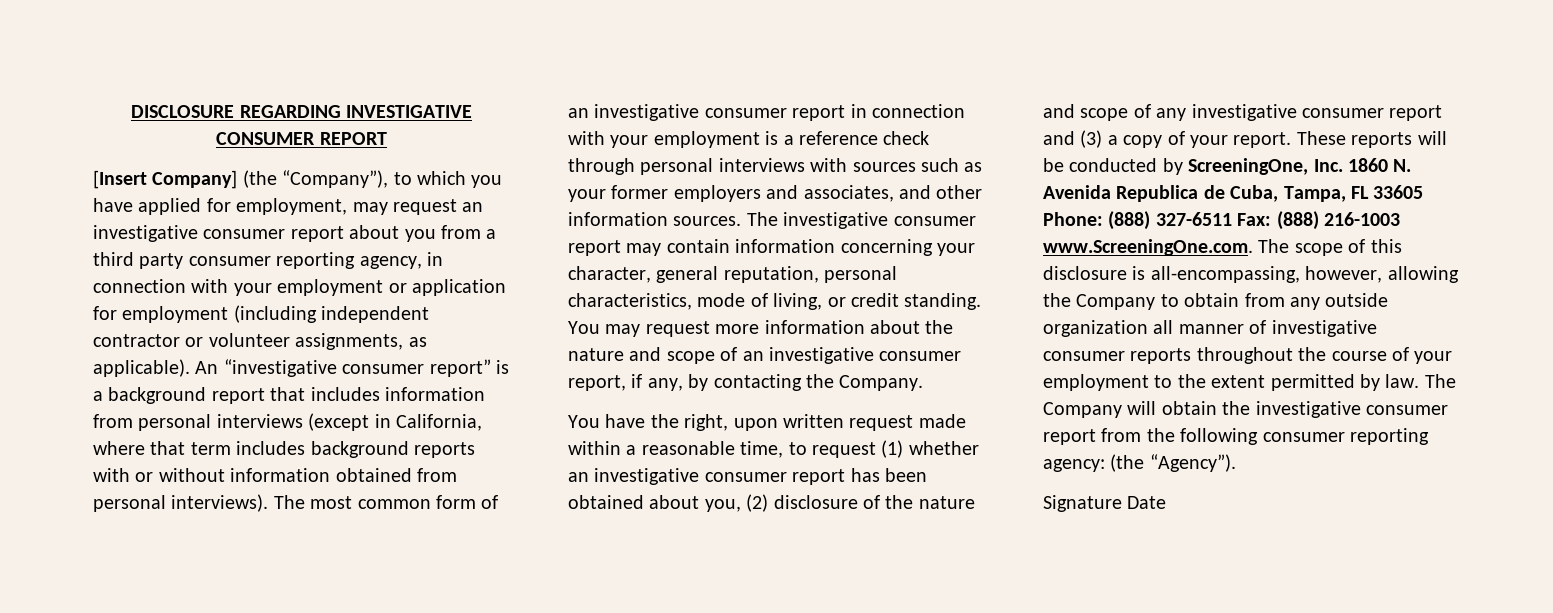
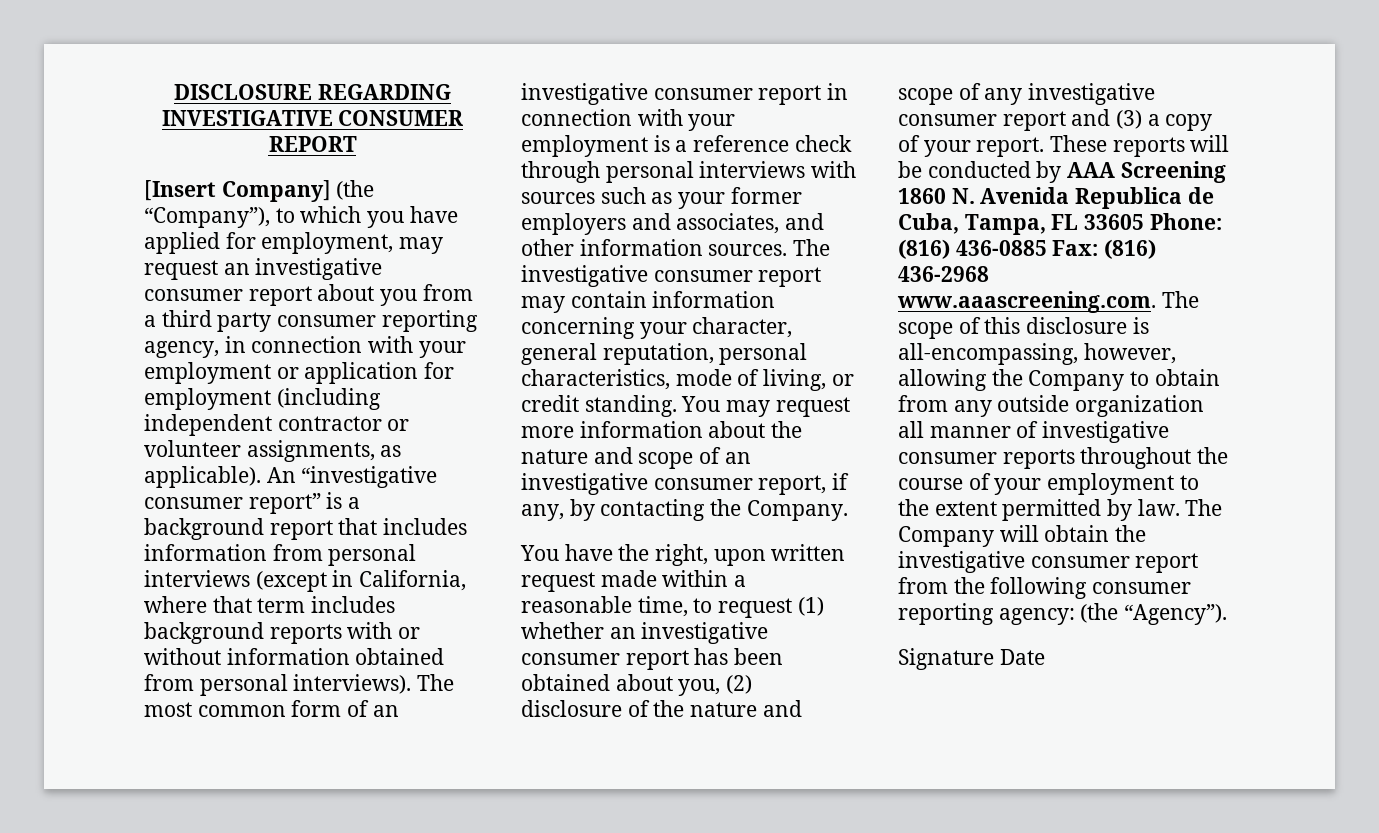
[1188,158,1343,175] ScreeningOne, Inc. -> [1067,161,1226,183] AAA Screening
[1108,211,1400,230] [1043,239,1253,256] (888) 327-6511 Fax: (888) 216-1003 www.ScreeningOne.com. -> [898,239,1157,259] [898,266,989,282] [897,291,1156,313] (816) 436-0885 Fax: (816) 436-2968 www.aaascreening.com.

